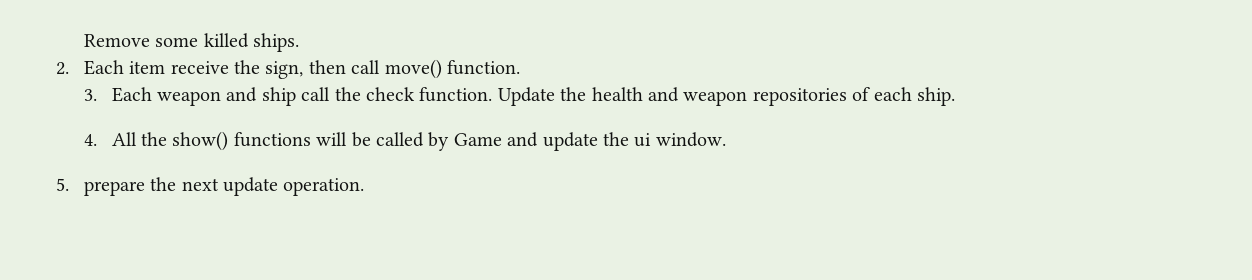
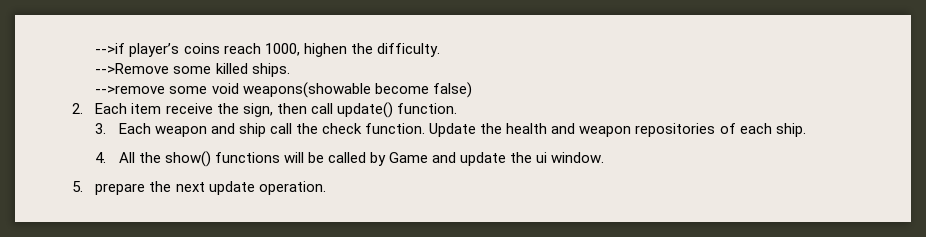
[83,33,299,52] Remove some killed ships. -> [95,43,440,57] [95,63,290,77] [95,82,472,98] -->if player’s coins reach 1000, highen the difficulty. // -->Remove some killed ships. // -->remove some void weapons(showable become false)
[384,59,442,79] move() -> [336,102,393,118] update()

